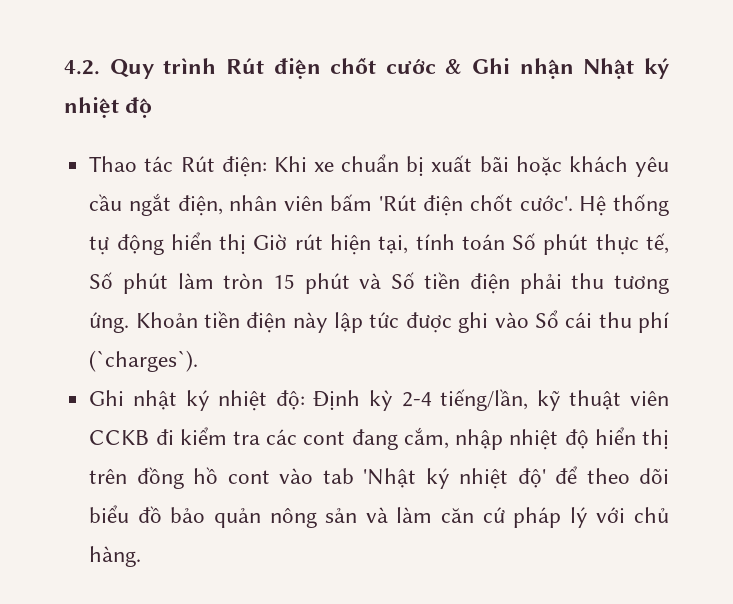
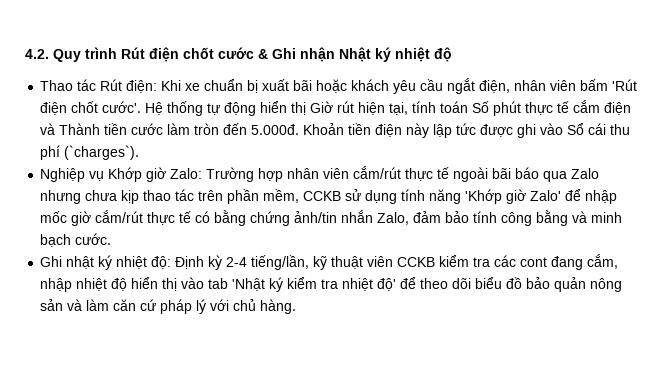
[646,233,669,254] [89,272,669,294] [89,312,130,333] tế, Số phút làm tròn 15 phút và Số tiền điện phải thu tương ứng. -> [557,100,632,115] [40,123,300,135] tế cắm điện và Thành tiền cước làm tròn đến 5.000đ.
(199, 361) none -> [40,166,600,182] [40,189,618,204] [40,210,623,226] [40,233,112,247] // Nghiệp vụ Khớp giờ Zalo: Trường hợp nhân viên cắm/rút thực tế ngoài bãi báo qua Zalo nhưng chưa kịp thao tác trên phần mềm, CCKB sử dụng tính năng 'Khớp giờ Zalo' để nhập mốc giờ cắm/rút thực tế có bằng chứng ảnh/tin nhắn Zalo, đảm bảo tính công bằng và minh bạch cước.
[155,429,174,445] đi -> (436, 262) none
[89,467,270,489] trên đồng hồ cont -> (178, 284) none
(450, 478) none -> [287,277,339,289] kiểm tra

